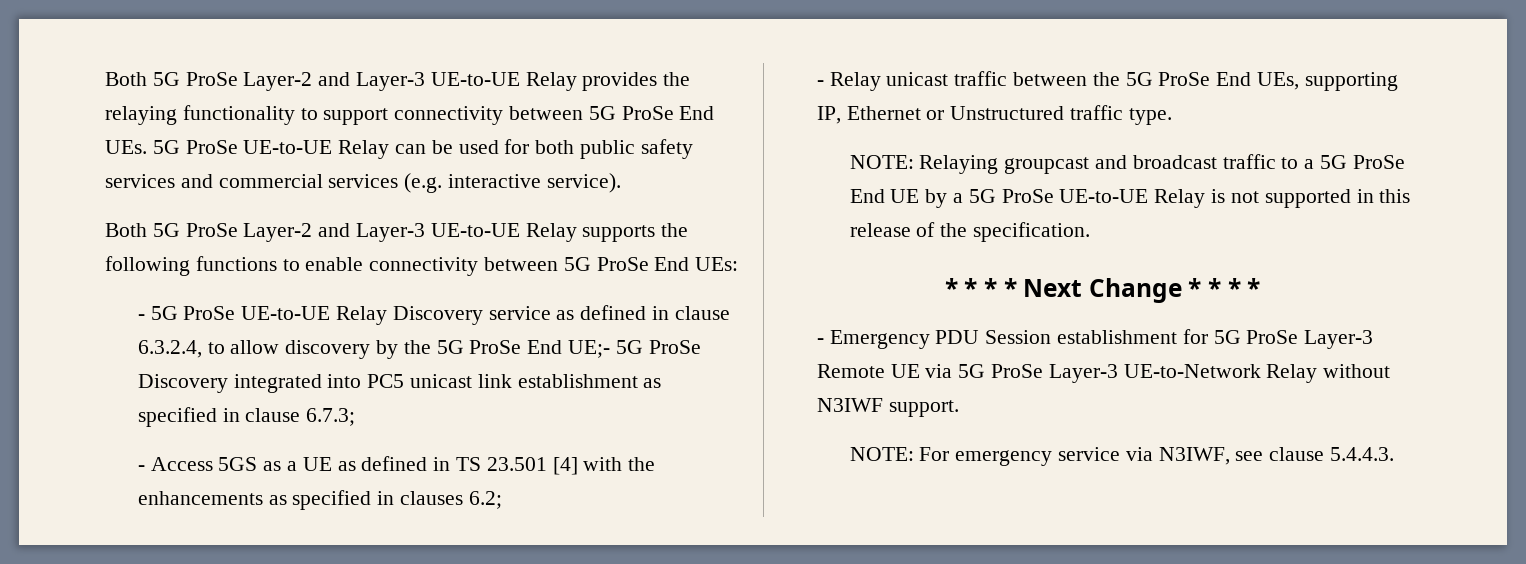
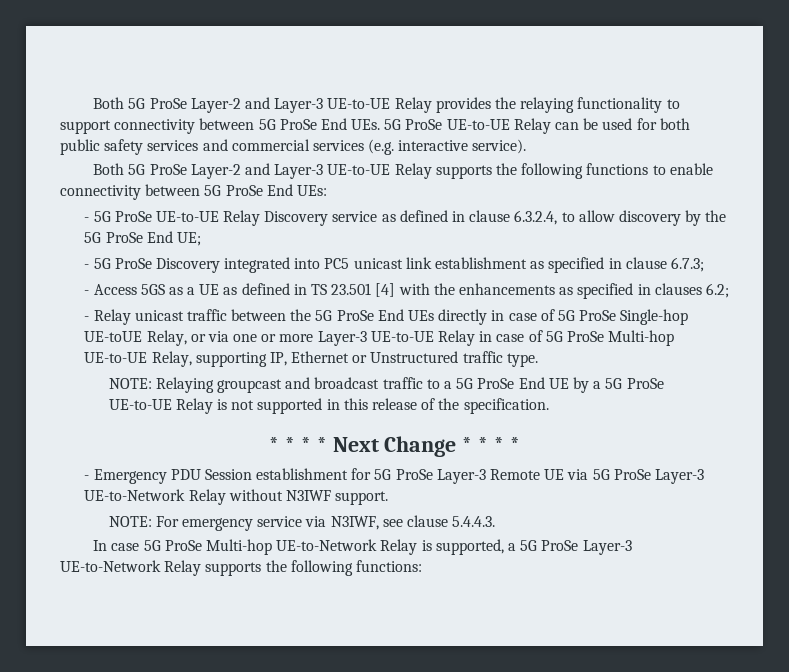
[568,340,611,358] UE;- -> [176,232,201,246] [84,264,90,269] UE; // -
[1257,72,1300,90] UEs, -> [408,309,689,325] [84,330,675,346] [84,351,192,367] UEs directly in case of 5G ProSe Single-hop UE-toUE Relay, or via one or more Layer-3 UE-to-UE Relay in case of 5G ProSe Multi-hop UE-to-UE Relay,
(1395, 454) none -> [93,539,632,555] [60,560,422,576] // In case 5G ProSe Multi-hop UE-to-Network Relay is supported, a 5G ProSe Layer-3 UE-to-Network Relay supports the following functions:

